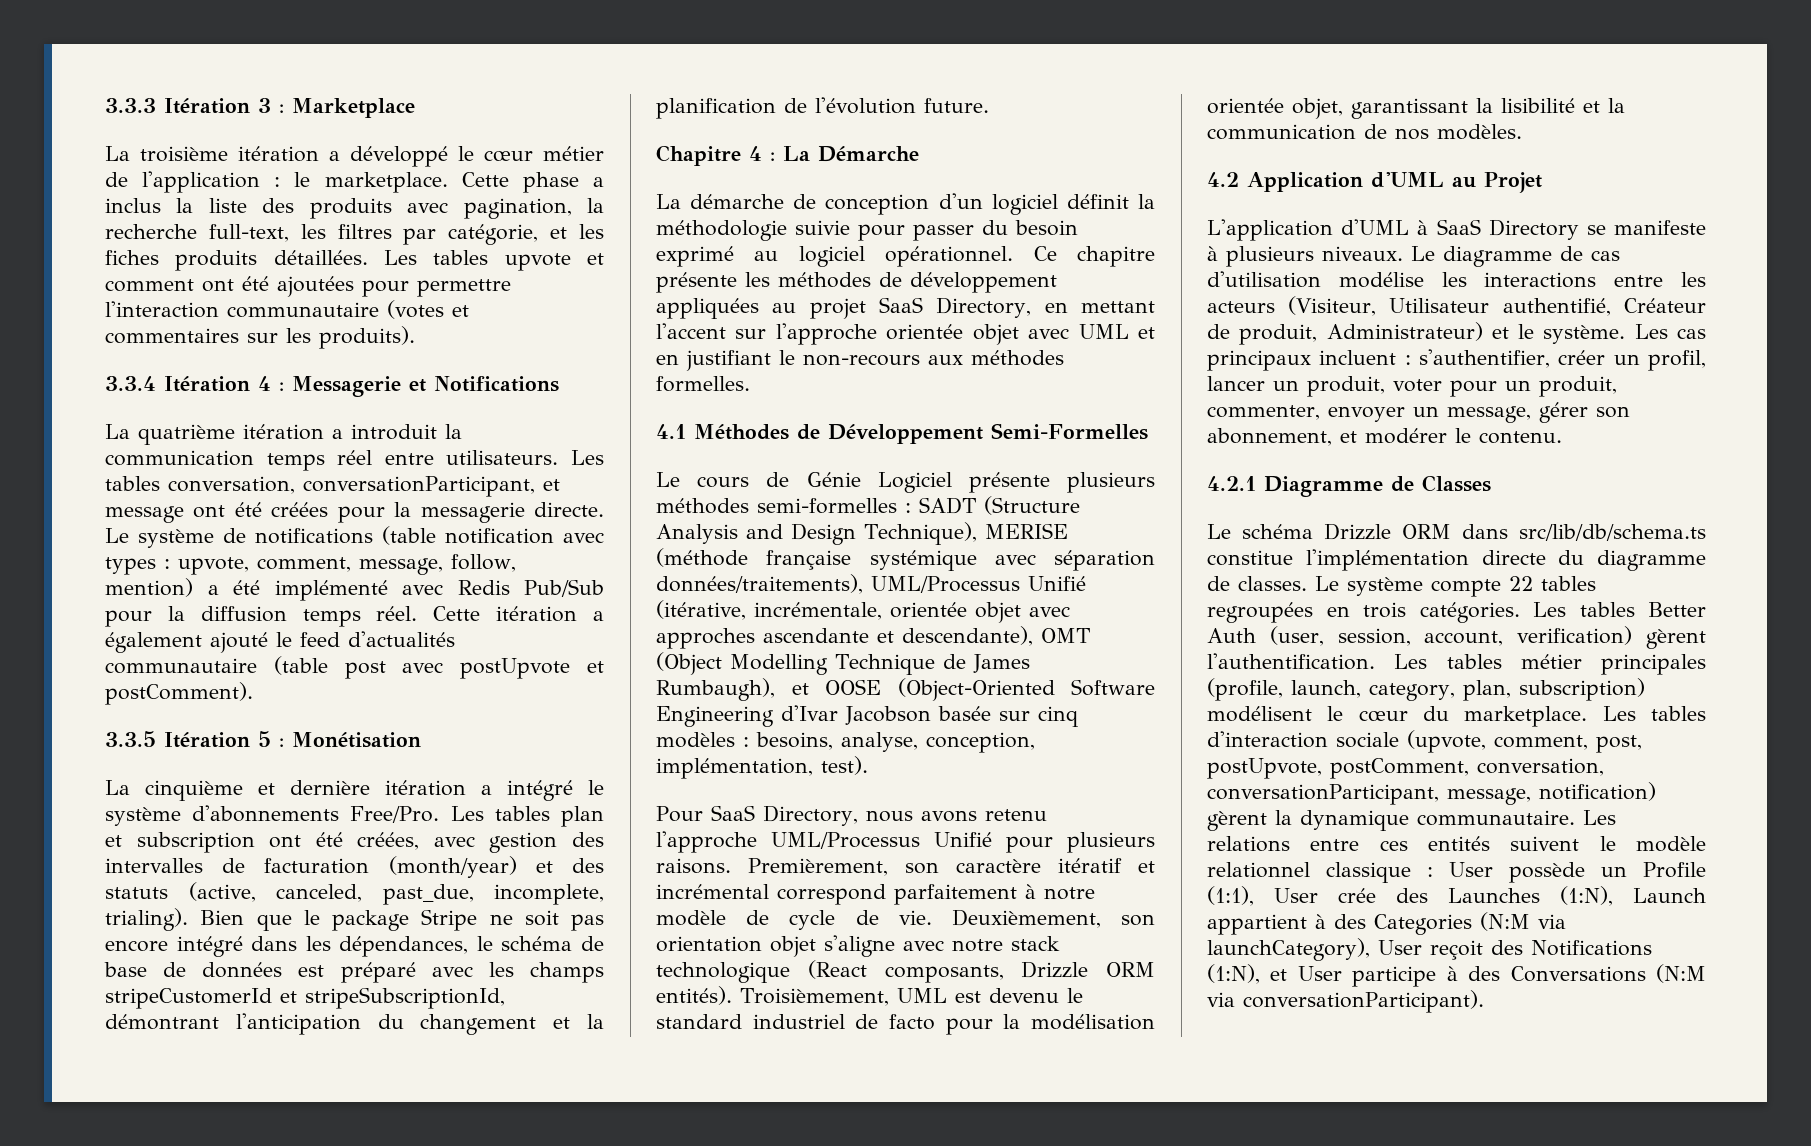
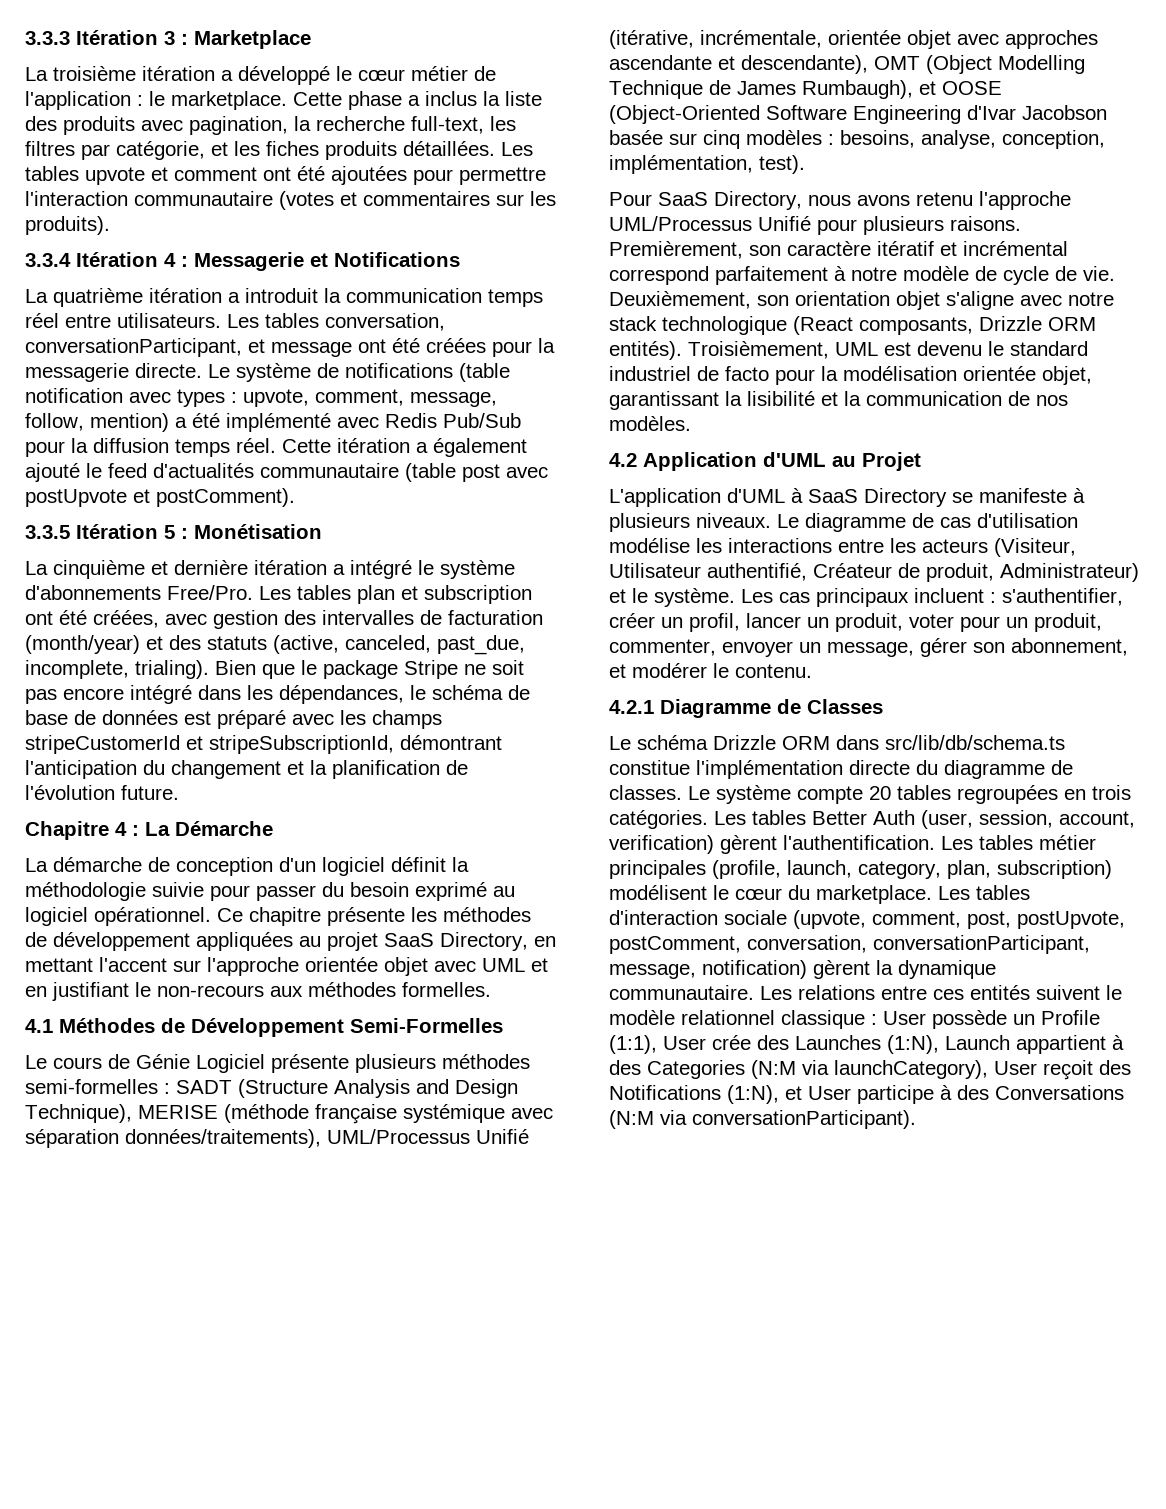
[1509,576,1533,591] 22 -> [869,786,891,800] 20

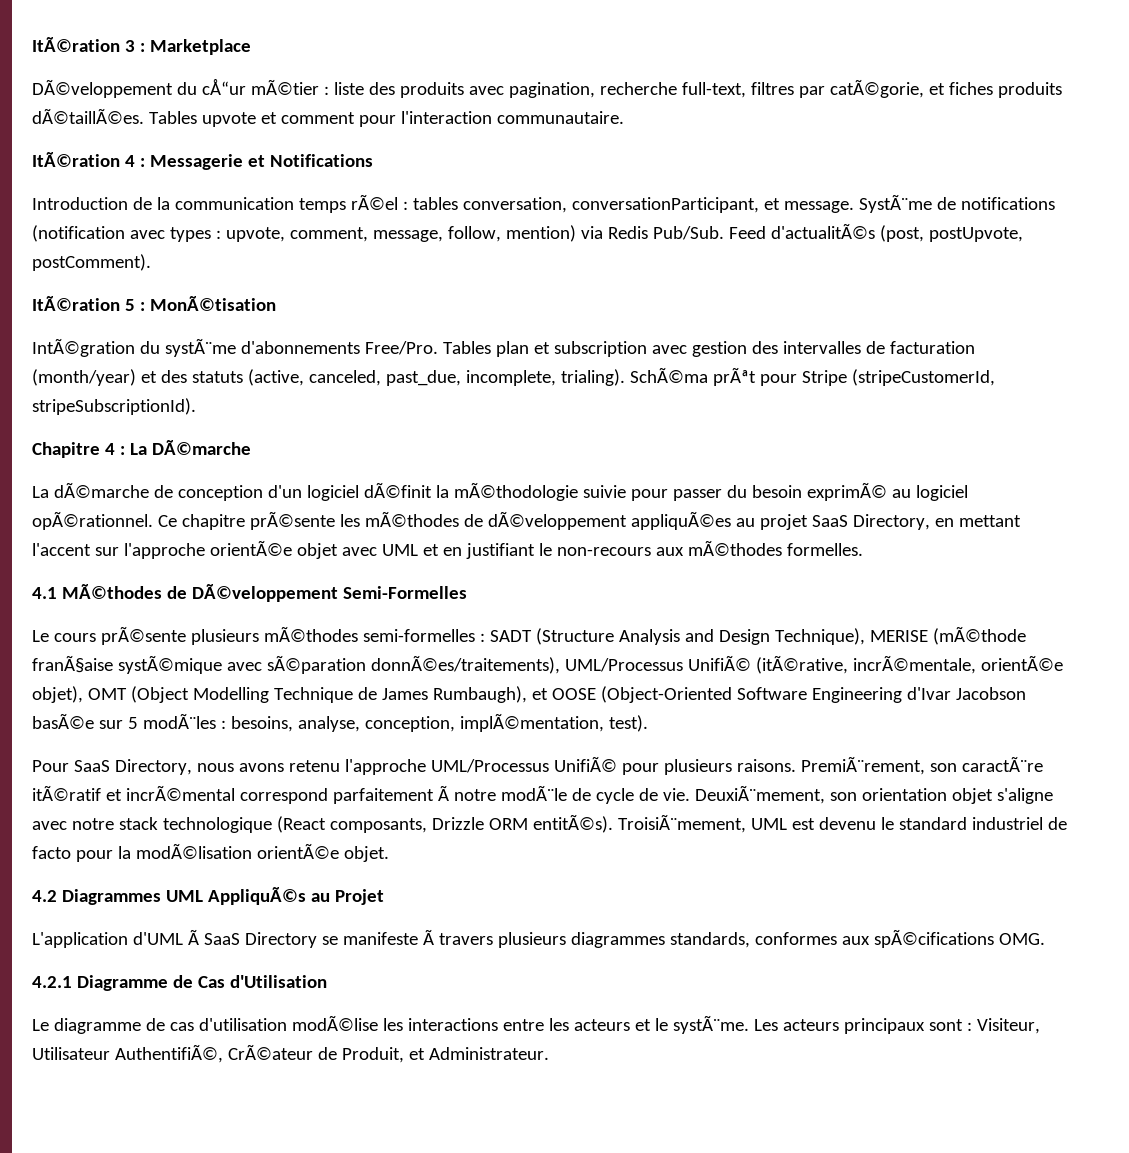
[25,30,158,45] 3.3.3 Itération -> [32,37,120,52] ItÃ©ration
[25,66,496,85] [25,91,500,110] La troisième itération a développé le cœur métier de l'application : le marketplace. Cette phase a inclus la -> [32,78,329,98] DÃ©veloppement du cÅ“ur mÃ©tier :
[294,116,311,131] la -> (595, 90) none
[490,116,516,131] les -> (746, 90) none
[116,141,533,160] [25,166,546,185] [25,191,556,210] [25,216,110,235] [25,252,158,267] catégorie, et les fiches produits détaillées. Les tables upvote et comment ont été ajoutées pour permettre l'interaction communautaire (votes et commentaires sur les produits). // 3.3.4 Itération -> [829,79,1062,98] [32,108,624,127] [32,152,120,167] catÃ©gorie, et fiches produits dÃ©taillÃ©es. Tables upvote et comment pour l'interaction communautaire. // ItÃ©ration
[25,288,543,307] [25,313,445,331] [25,338,555,357] [25,363,510,382] [25,388,123,403] La quatrième itération a introduit la communication temps réel entre utilisateurs. Les tables conversation, conversationParticipant, et message ont été créées pour la messagerie directe. Le système de notifications (table notification -> [32,194,1055,213] [32,225,125,242] Introduction de la communication temps rÃ©el : tables conversation, conversationParticipant, et message. SystÃ¨me de notifications (notification
[175,413,521,432] [25,438,527,457] [25,463,548,482] [25,488,295,507] [25,524,322,539] [25,560,515,579] [25,585,532,604] [25,610,159,628] a été implémenté avec Redis Pub/Sub pour la diffusion temps réel. Cette itération a également ajouté le feed d'actualités communautaire (table post avec postUpvote et postComment). // 3.3.5 Itération 5 : Monétisation // La cinquième et dernière itération a intégré le système d'abonnements Free/Pro. Les tables plan et subscription ont été créées, -> [580,223,1023,242] [32,254,151,271] [32,296,276,311] [32,338,647,357] via Redis Pub/Sub. Feed d'actualitÃ©s (post, postUpvote, postComment). // ItÃ©ration 5 : MonÃ©tisation // IntÃ©gration du systÃ¨me d'abonnements Free/Pro. Tables plan et subscription
[215,660,524,679] [25,685,530,704] [25,710,442,729] [25,735,502,754] [25,760,468,779] [25,785,179,800] Bien que le package Stripe ne soit pas encore intégré dans les dépendances, le schéma de base de données est préparé avec les champs stripeCustomerId et stripeSubscriptionId, démontrant l'anticipation du changement et la planification de l'évolution future. -> [629,367,995,386] [32,398,196,415] SchÃ©ma prÃªt pour Stripe (stripeCustomerId, stripeSubscriptionId).
[175,821,273,836] [25,857,142,872] Démarche // La démarche -> [151,440,251,455] [32,482,149,498] DÃ©marche // La dÃ©marche
[391,857,469,872] [25,882,146,901] définit la méthodologie -> [363,482,578,501] dÃ©finit la mÃ©thodologie
[415,882,487,901] exprimé -> [806,482,887,501] exprimÃ©
[94,907,211,926] opérationnel. -> [32,511,153,530] opÃ©rationnel.
[327,907,531,926] [25,932,293,951] présente les méthodes de développement appliquées -> [249,511,731,530] prÃ©sente les mÃ©thodes de dÃ©veloppement appliquÃ©es
[305,957,378,972] orientée -> [209,540,292,556] orientÃ©e
[308,982,396,997] méthodes -> [687,540,782,556] mÃ©thodes
[59,1018,344,1037] Méthodes de Développement -> [61,584,338,602] MÃ©thodes de DÃ©veloppement
[108,1054,530,1073] de Génie Logiciel présente plusieurs méthodes -> [100,626,358,645] prÃ©sente plusieurs mÃ©thodes
[224,1104,553,1124] [25,1129,529,1148] [609,30,1098,49] [609,55,868,74] (méthode française systémique avec séparation données/traitements), UML/Processus Unifié (itérative, incrémentale, orientée objet avec approches ascendante et descendante), -> [932,626,1026,645] [32,655,1063,674] [32,686,83,703] (mÃ©thode franÃ§aise systÃ©mique avec sÃ©paration donnÃ©es/traitements), UML/Processus UnifiÃ© (itÃ©rative, incrÃ©mentale, orientÃ©e objet),
[609,130,822,149] basée sur cinq modèles -> [32,713,216,729] basÃ©e sur 5 modÃ¨les
[609,155,753,174] implémentation, -> [459,713,604,732] implÃ©mentation,
[758,216,811,231] Unifié -> [553,756,617,772] UnifiÃ©
[609,241,1068,259] [609,266,969,285] Premièrement, son caractère itératif et incrémental correspond parfaitement à notre modèle -> [800,756,1043,775] [32,785,567,804] PremiÃ¨rement, son caractÃ¨re itÃ©ratif et incrÃ©mental correspond parfaitement Ã notre modÃ¨le
[609,291,751,309] Deuxièmement, -> [694,785,825,804] DeuxiÃ¨mement,
[609,341,829,360] entités). Troisièmement, -> [532,814,746,833] entitÃ©s). TroisiÃ¨mement,
[843,366,1092,385] [609,391,1068,410] [609,416,691,431] [609,452,826,471] modélisation orientée objet, garantissant la lisibilité et la communication de nos modèles. // 4.2 Application d'UML -> [135,843,389,862] [32,887,306,905] modÃ©lisation orientÃ©e objet. // 4.2 Diagrammes UML AppliquÃ©s
[791,488,803,503] à -> [187,929,199,945] Ã
[1073,488,1085,503] [609,513,771,532] à plusieurs niveaux. -> [422,929,1045,948] [32,975,327,991] Ã travers plusieurs diagrammes standards, conformes aux spÃ©cifications OMG. // 4.2.1 Diagramme de Cas d'Utilisation //
[609,538,690,553] modélise -> [291,1015,378,1031] modÃ©lise
[994,538,1076,557] [609,563,1139,582] [609,588,1123,607] [609,613,1102,632] [609,638,1128,657] [609,663,812,678] [609,699,883,718] [609,735,1065,750] [609,760,1073,779] [609,785,1131,804] [609,810,1135,829] [609,835,1096,854] [609,860,1112,879] [609,885,1030,904] [609,910,1125,929] [609,935,1090,954] [609,960,996,979] [609,985,1122,1000] [609,1010,1100,1029] [609,1035,1124,1054] [609,1060,1131,1080] [609,1085,1124,1104] [609,1110,916,1129] (Visiteur, Utilisateur authentifié, Créateur de produit, Administrateur) et le système. Les cas principaux incluent : s'authentifier, créer un profil, lancer un produit, voter pour un produit, commenter, envoyer un message, gérer son abonnement, et modérer le contenu. // 4.2.1 Diagramme de Classes // Le schéma Drizzle ORM dans src/lib/db/schema.ts constitue l'implémentation directe du diagramme de classes. Le système compte 20 tables regroupées en trois catégories. Les tables Better Auth (user, session, account, verification) gèrent l'authentification. Les tables métier principales (profile, launch, category, plan, subscription) modélisent le cœur du marketplace. Les tables d'interaction sociale (upvote, comment, post, postUpvote, postComment, conversation, conversationParticipant, message, notification) gèrent la dynamique communautaire. Les relations entre ces entités suivent le modèle relationnel classique : User possède un Profile (1:1), User crée des Launches (1:N), Launch appartient à des Categories (N:M via launchCategory), User reçoit des Notifications (1:N), et User participe à des Conversations (N:M via conversationParticipant). -> [634,1015,1040,1034] [32,1044,549,1063] et le systÃ¨me. Les acteurs principaux sont : Visiteur, Utilisateur AuthentifiÃ©, CrÃ©ateur de Produit, et Administrateur.

